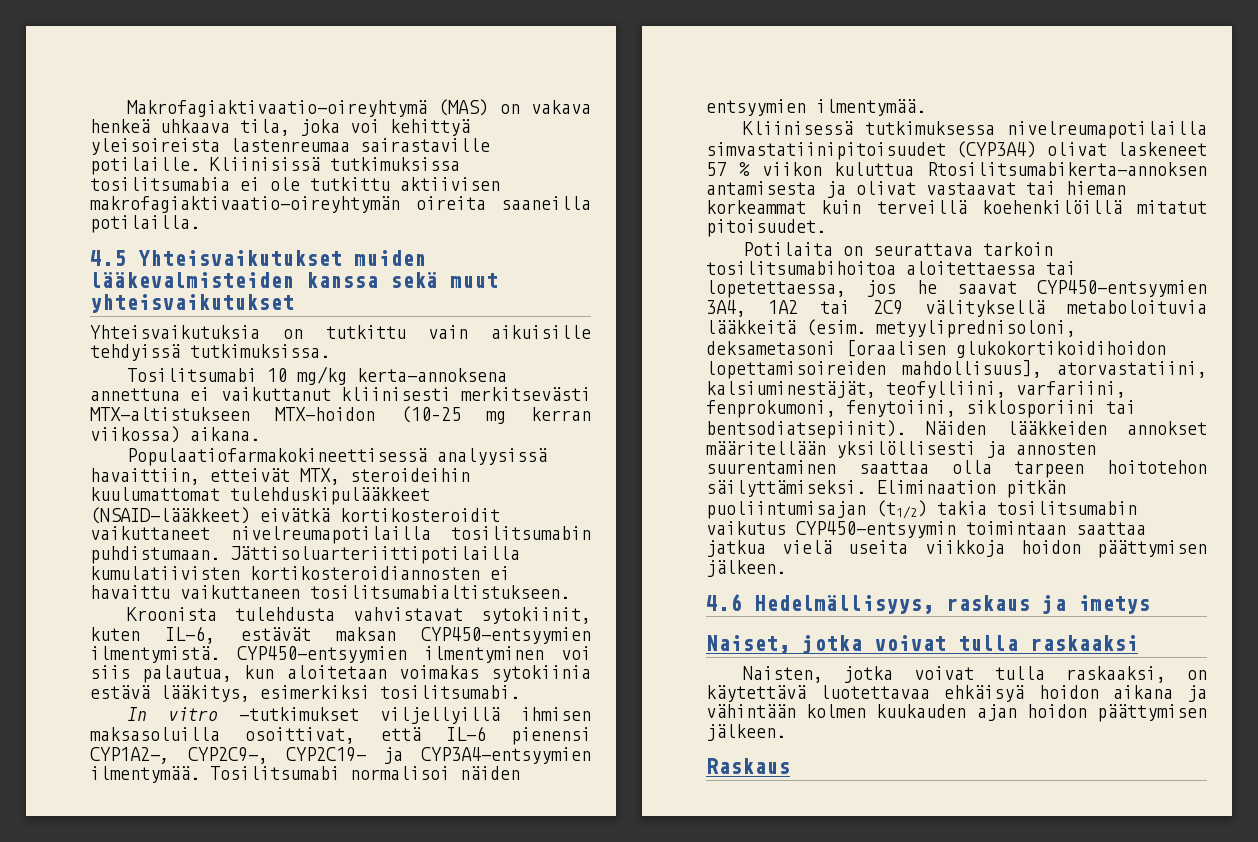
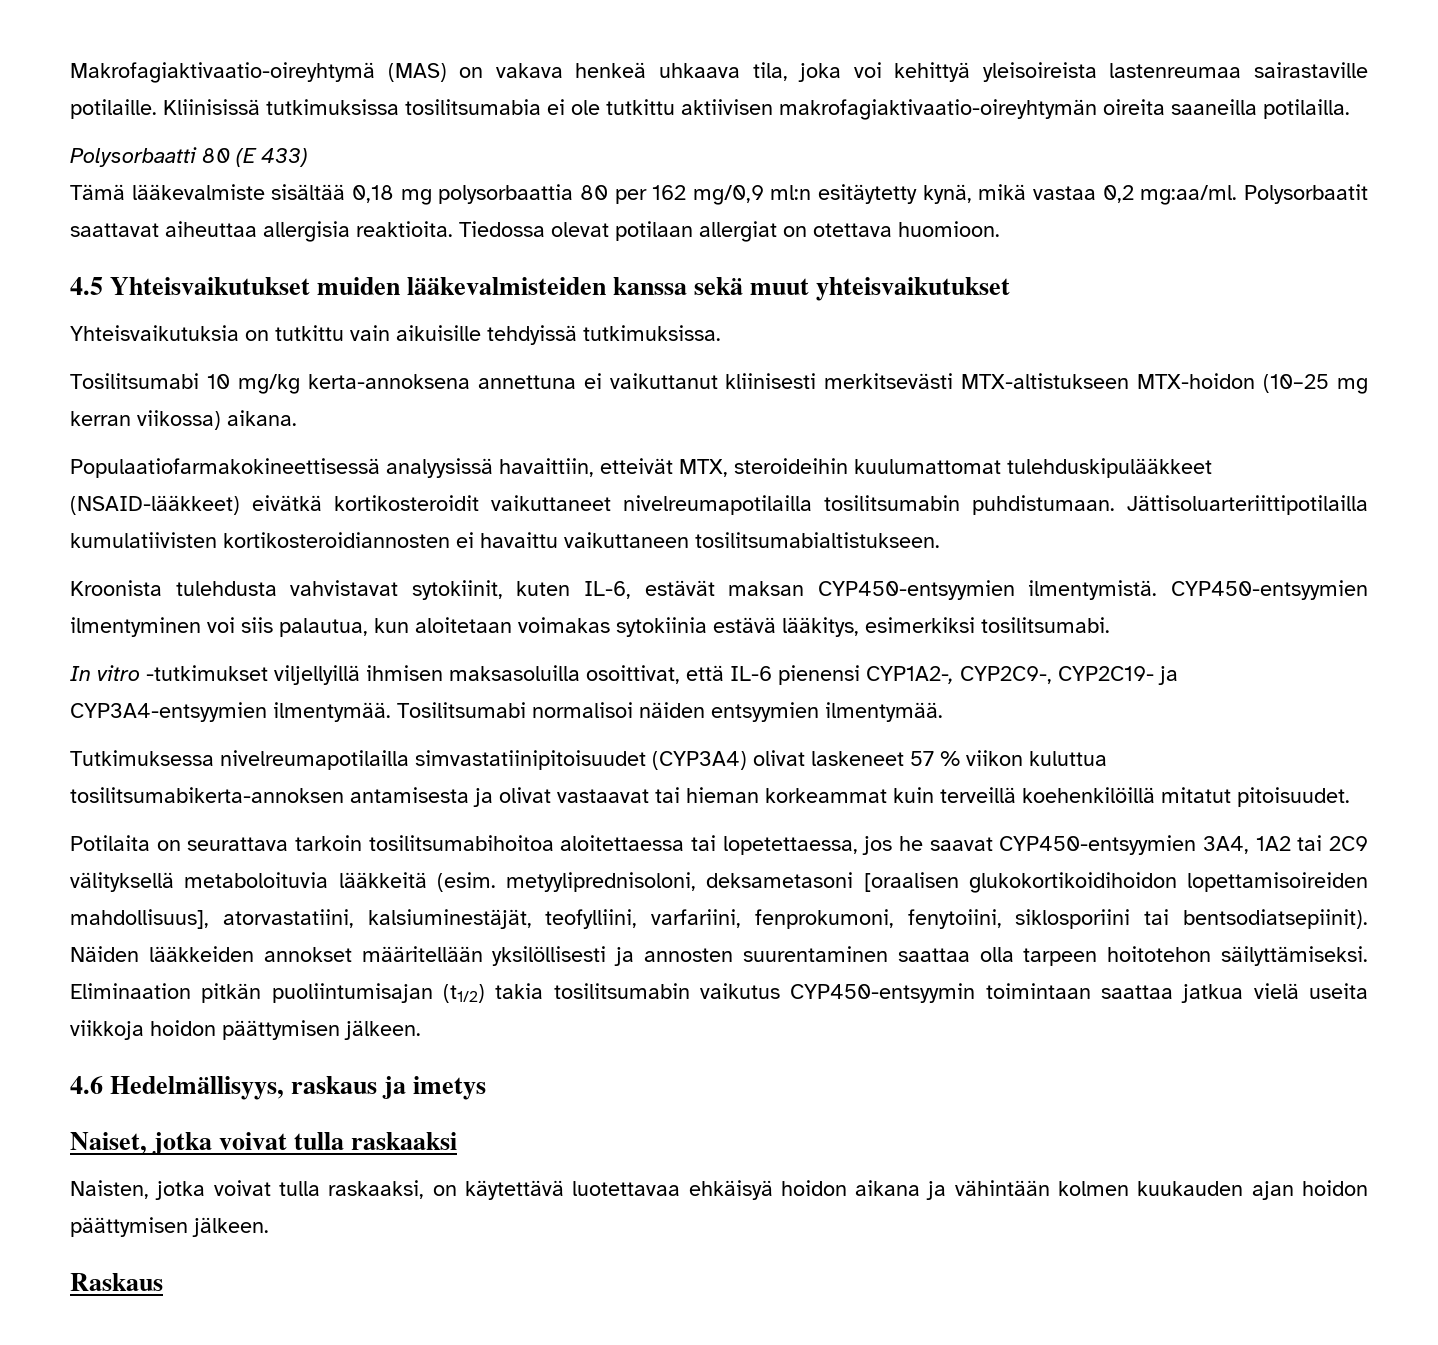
(200, 224) none -> [70,147,308,167] [70,184,1368,205] [70,221,1000,242] // Polysorbaatti 80 (E 433) // Tämä lääkevalmiste sisältää 0,18 mg polysorbaattia 80 per 162 mg/0,9 ml:n esitäytetty kynä, mikä vastaa 0,2 mg:aa/ml. Polysorbaatit saattavat aiheuttaa allergisia reaktioita. Tiedossa olevat potilaan allergiat on otettava huomioon.
[742,121,995,135] Kliinisessä tutkimuksessa -> [70,750,214,766] Tutkimuksessa
[927,162,1207,176] Rtosilitsumabikerta-annoksen -> [70,787,344,803] tosilitsumabikerta-annoksen

